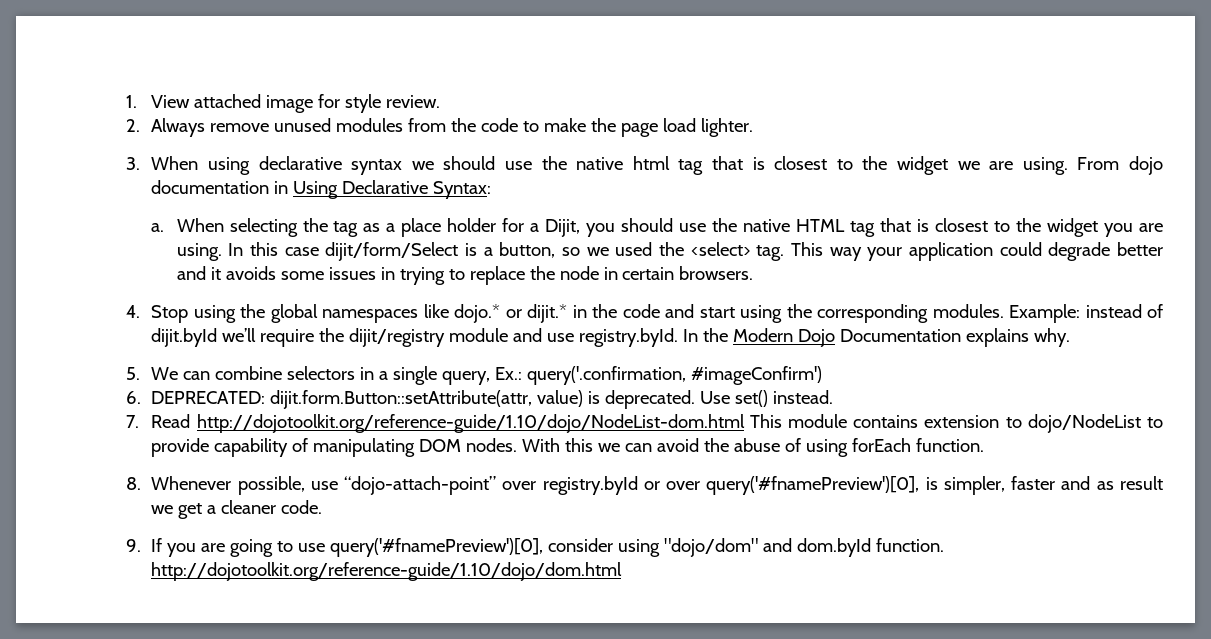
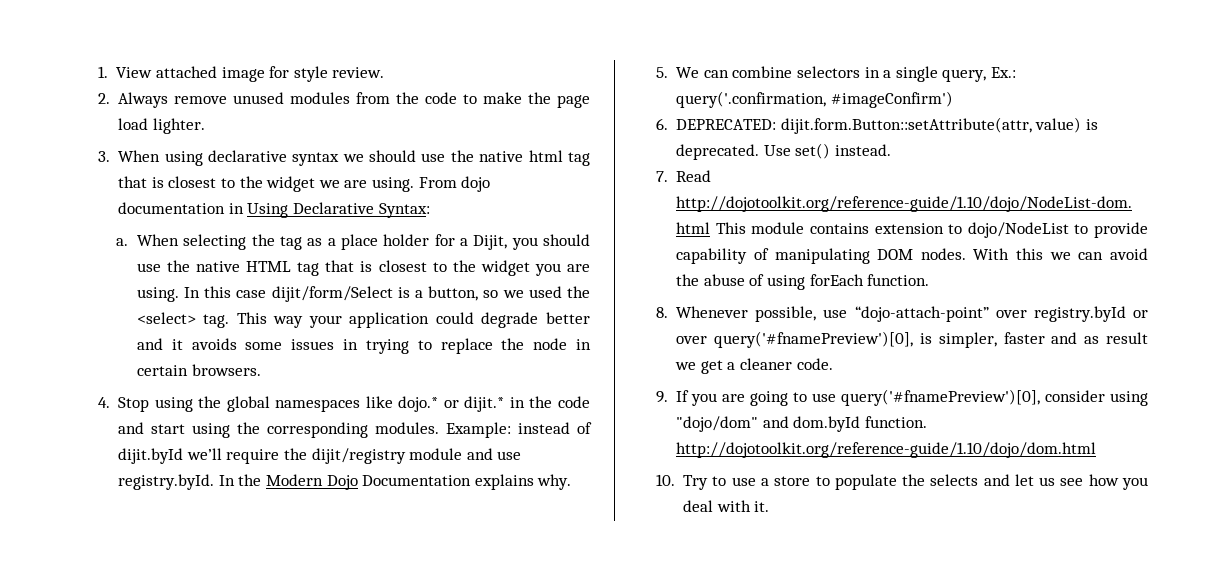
(623, 571) none -> [655,474,1148,490] [683,500,770,512] // 10. Try to use a store to populate the selects and let us see how you deal with it.

